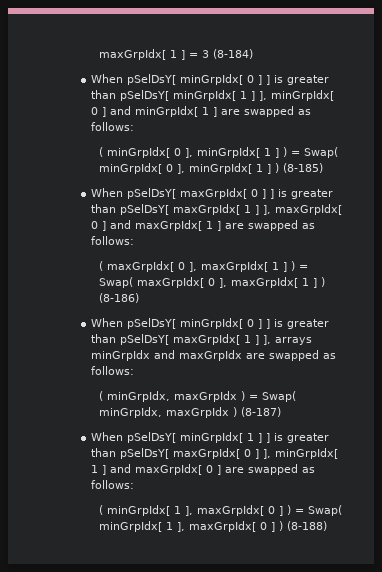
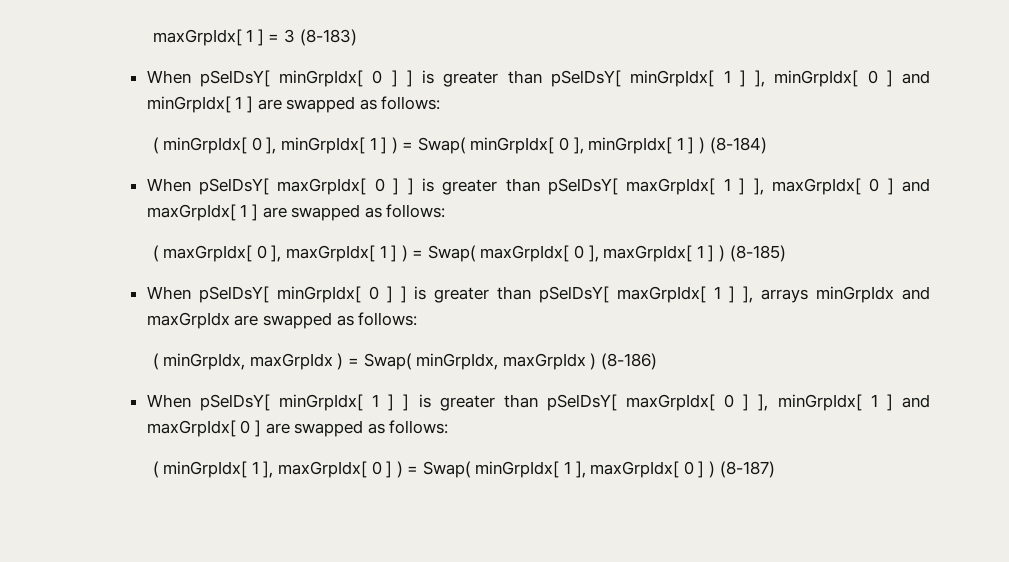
[212,49,253,59] (8-184) -> [299,29,357,46] (8-183)
[282,163,323,173] (8-185) -> [709,137,767,154] (8-184)
[98,293,139,303] (8-186) -> [729,245,786,262] (8-185)
[240,407,281,417] (8-187) -> [600,353,657,370] (8-186)
[286,521,327,531] (8-188) -> [719,461,775,478] (8-187)

